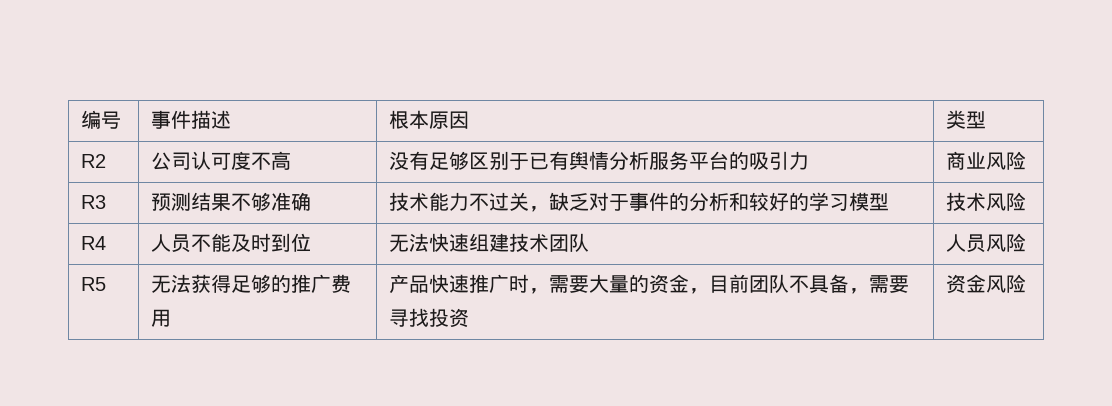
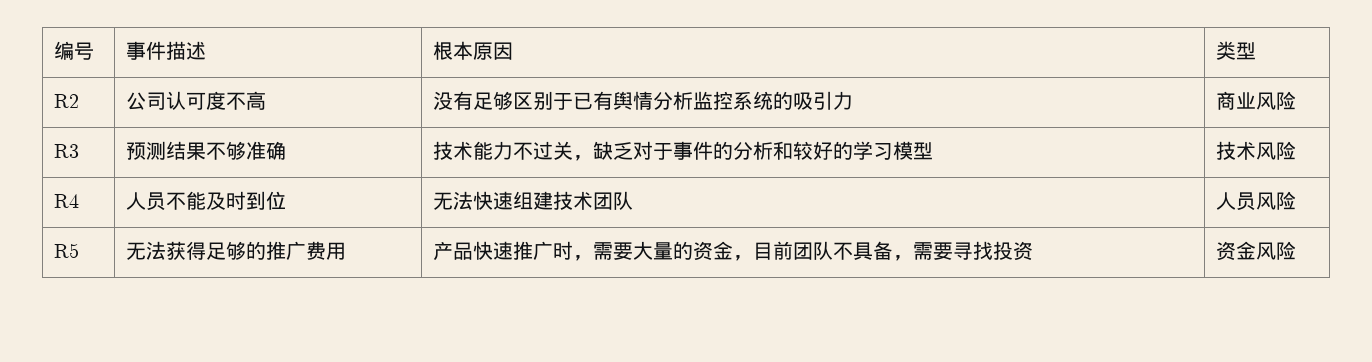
[649,151,730,170] 服务平台 -> [693,91,774,110] 监控系统

